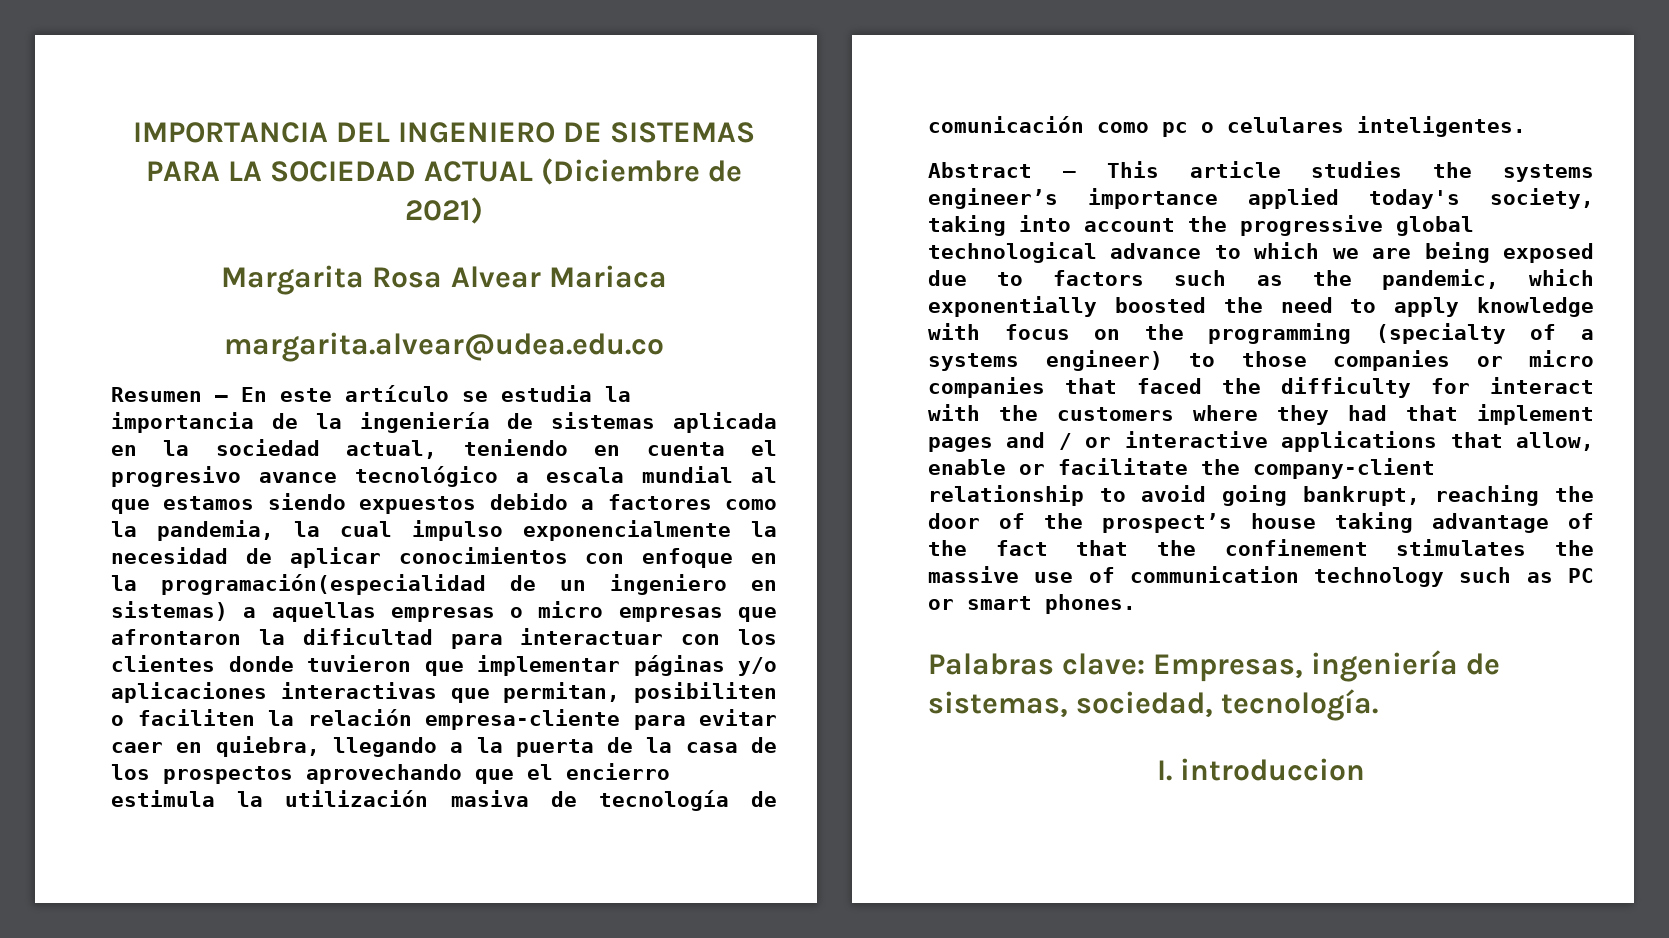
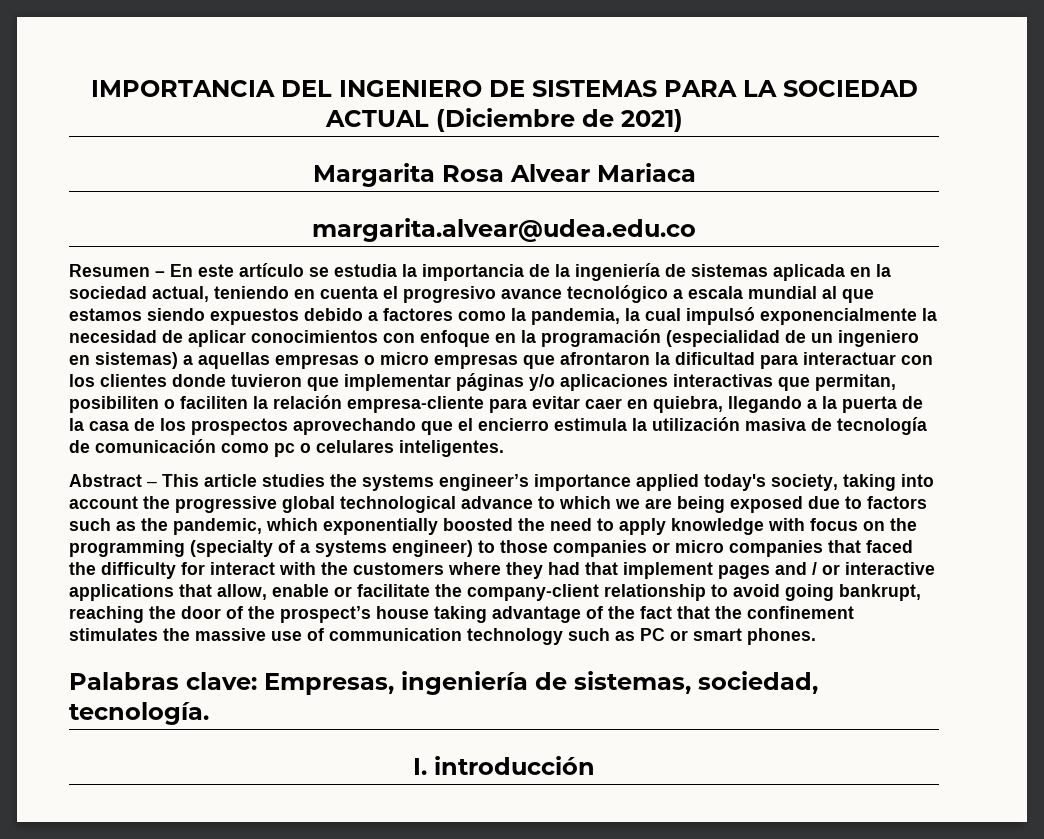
[412,520,503,541] impulso -> [686,307,755,325] impulsó
[161,574,486,595] programación(especialidad -> [541,329,780,347] programación (especialidad
[1180,758,1366,781] introduccion -> [434,756,595,775] introducción

